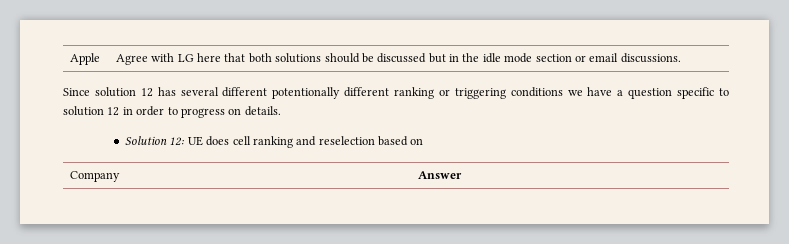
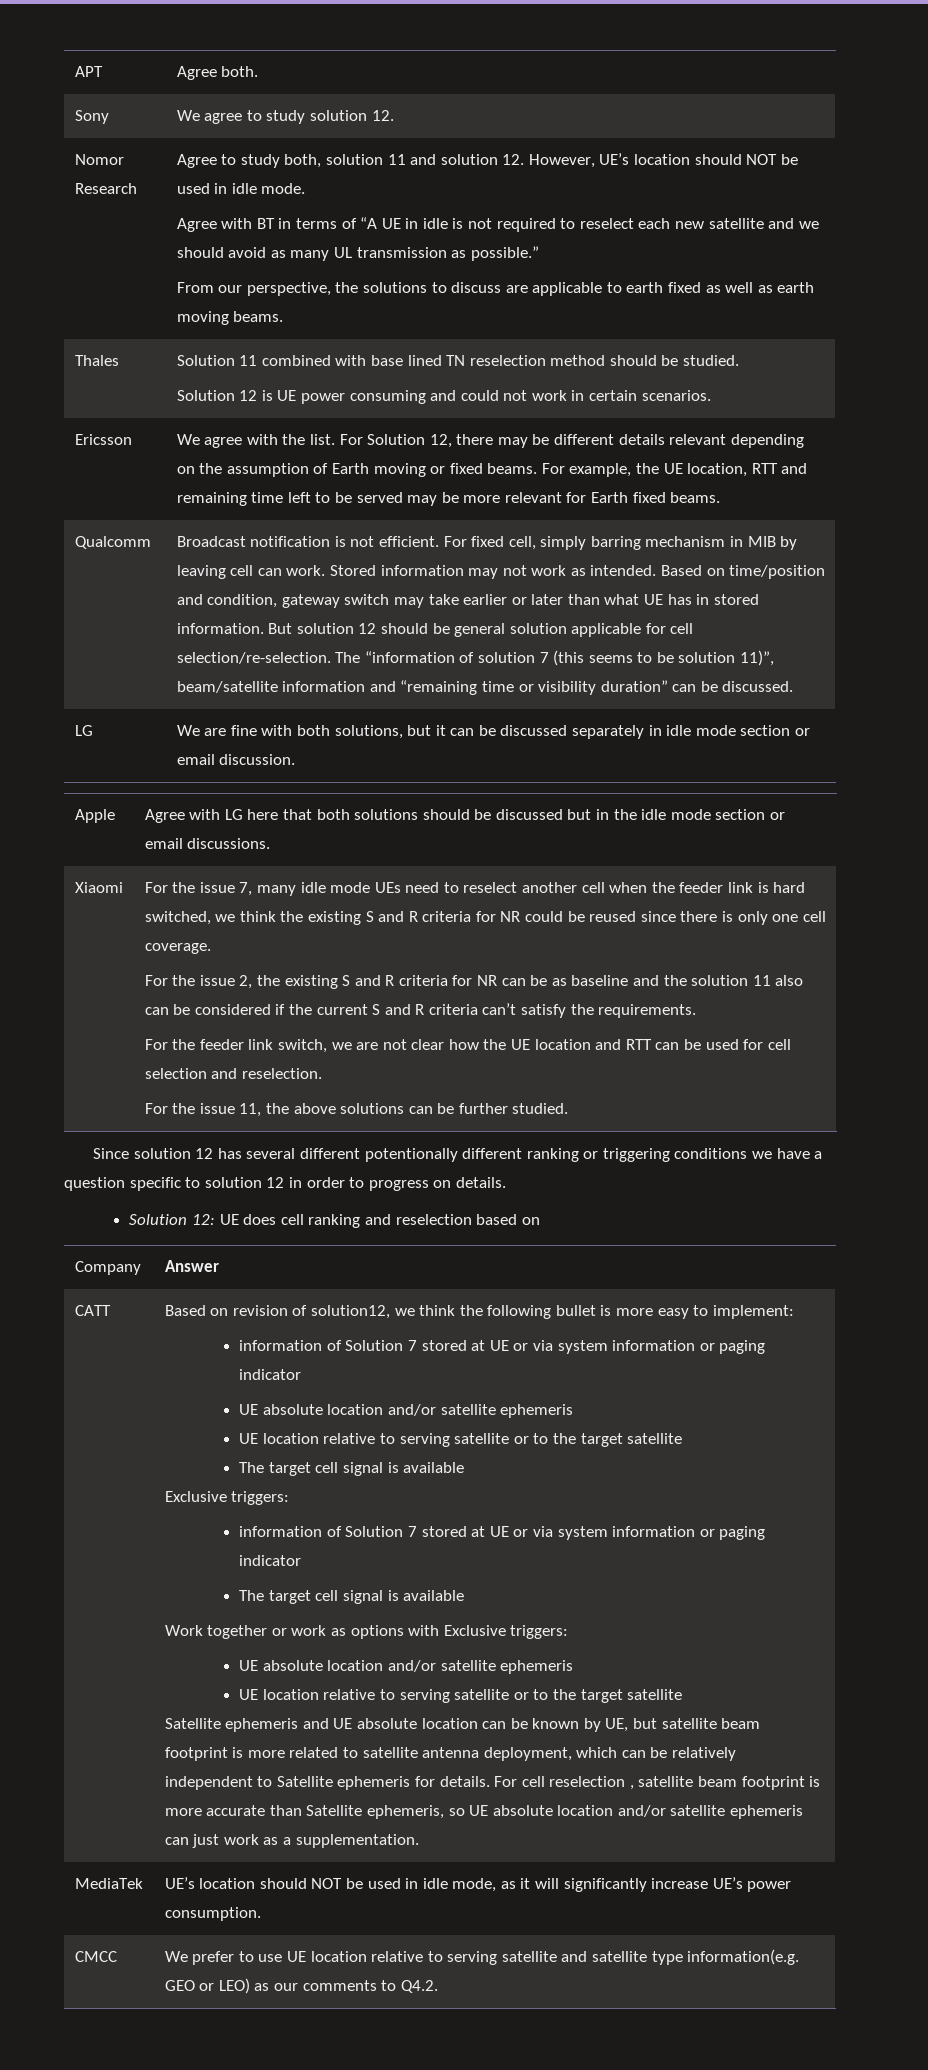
(69, 59) none -> [74,66,103,77] [176,66,259,80] [74,110,109,124] [176,110,394,124] [74,154,124,165] [74,183,137,194] [176,153,798,168] [176,183,306,194] [176,217,819,232] [176,246,539,261] [176,282,815,296] [176,311,284,325] [74,355,119,366] [176,355,740,366] [176,390,711,404] [74,434,132,445] [176,434,804,448] [176,463,808,477] [176,492,721,506] [74,536,151,549] [176,536,798,550] [176,565,826,579] [176,594,759,608] [176,623,694,637] [176,650,775,666] [176,680,794,695] [74,725,93,736] [176,725,811,739] [176,754,296,765] APT | Agree both. // Sony | We agree to study solution 12. // Nomor Research | Agree to study both, solution 11 and solution 12. However, UE’s location should NOT be used in idle mode. // Agree with BT in terms of “A UE in idle is not required to reselect each new satellite and we should avoid as many UL transmission as possible.” // From our perspective, the solutions to discuss are applicable to earth fixed as well as earth moving beams. // Thales | Solution 11 combined with base lined TN reselection method should be studied. // Solution 12 is UE power consuming and could not work in certain scenarios. // Ericsson | We agree with the list. For Solution 12, there may be different details relevant depending on the assumption of Earth moving or fixed beams. For example, the UE location, RTT and remaining time left to be served may be more relevant for Earth fixed beams. // Qualcomm | Broadcast notification is not efficient. For fixed cell, simply barring mechanism in MIB by leaving cell can work. Stored information may not work as intended. Based on time/position and condition, gateway switch may take earlier or later than what UE has in stored information. But solution 12 should be general solution applicable for cell selection/re-selection. The “information of solution 7 (this seems to be solution 11)”, beam/satellite information and “remaining time or visibility duration” can be discussed. // LG | We are fine with both solutions, but it can be discussed separately in idle mode section or email discussion. //
(681, 58) none -> [74,882,123,893] [144,882,806,896] [144,911,826,925] [144,943,211,954] [144,975,804,989] [144,1003,697,1018] [144,1039,791,1053] [144,1068,322,1079] [144,1103,569,1117] // Xiaomi | For the issue 7, many idle mode UEs need to reselect another cell when the feeder link is hard switched, we think the existing S and R criteria for NR could be reused since there is only one cell coverage. // For the issue 2, the existing S and R criteria for NR can be as baseline and the solution 11 also can be considered if the current S and R criteria can’t satisfy the requirements. // For the feeder link switch, we are not clear how the UE location and RTT can be used for cell selection and reselection. // For the issue 11, the above solutions can be further studied.
(462, 175) none -> [74,1305,111,1316] [164,1305,794,1319] [239,1340,766,1354] [239,1369,302,1380] [239,1404,574,1418] [239,1433,683,1447] [239,1462,465,1476] [164,1491,290,1505] [239,1526,766,1540] [239,1555,302,1566] [239,1590,465,1604] [164,1625,569,1639] [239,1660,574,1674] [239,1689,683,1703] [164,1718,761,1732] [164,1747,737,1761] [164,1776,821,1790] [164,1805,804,1819] [164,1834,419,1848] [74,1878,143,1889] [164,1877,792,1892] [164,1907,261,1921] [74,1951,117,1962] [164,1949,800,1965] [164,1978,438,1994] // CATT | Based on revision of solution12, we think the following bullet is more easy to implement: // information of Solution 7 stored at UE or via system information or paging indicator // UE absolute location and/or satellite ephemeris // UE location relative to serving satellite or to the target satellite // The target cell signal is available // Exclusive triggers: // information of Solution 7 stored at UE or via system information or paging indicator // The target cell signal is available // Work together or work as options with Exclusive triggers: // UE absolute location and/or satellite ephemeris // UE location relative to serving satellite or to the target satellite // Satellite ephemeris and UE absolute location can be known by UE, but satellite beam footprint is more related to satellite antenna deployment, which can be relatively independent to Satellite ephemeris for details. For cell reselection , satellite beam footprint is more accurate than Satellite ephemeris, so UE absolute location and/or satellite ephemeris can just work as a supplementation. // MediaTek | UE’s location should NOT be used in idle mode, as it will significantly increase UE’s power consumption. // CMCC | We prefer to use UE location relative to serving satellite and satellite type information(e.g. GEO or LEO) as our comments to Q4.2.

